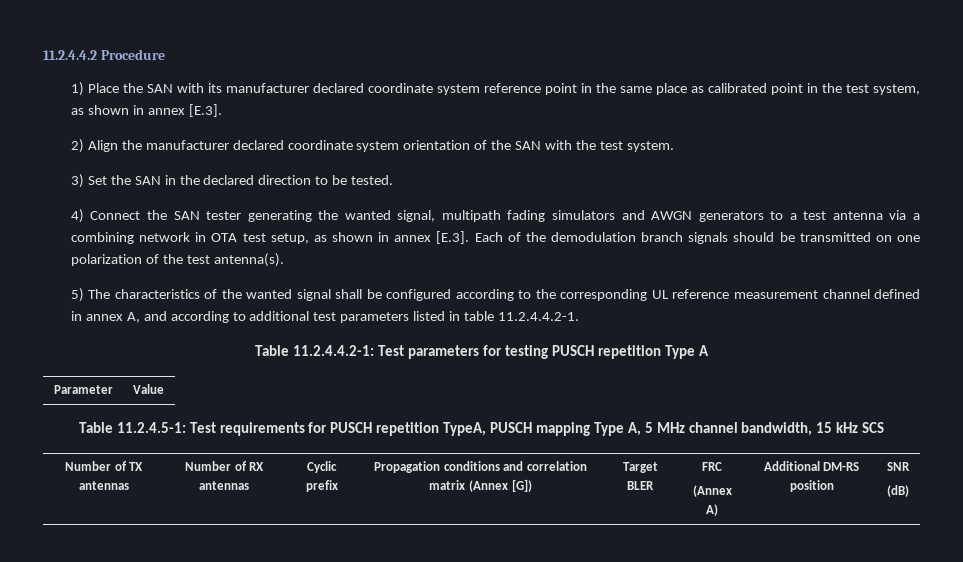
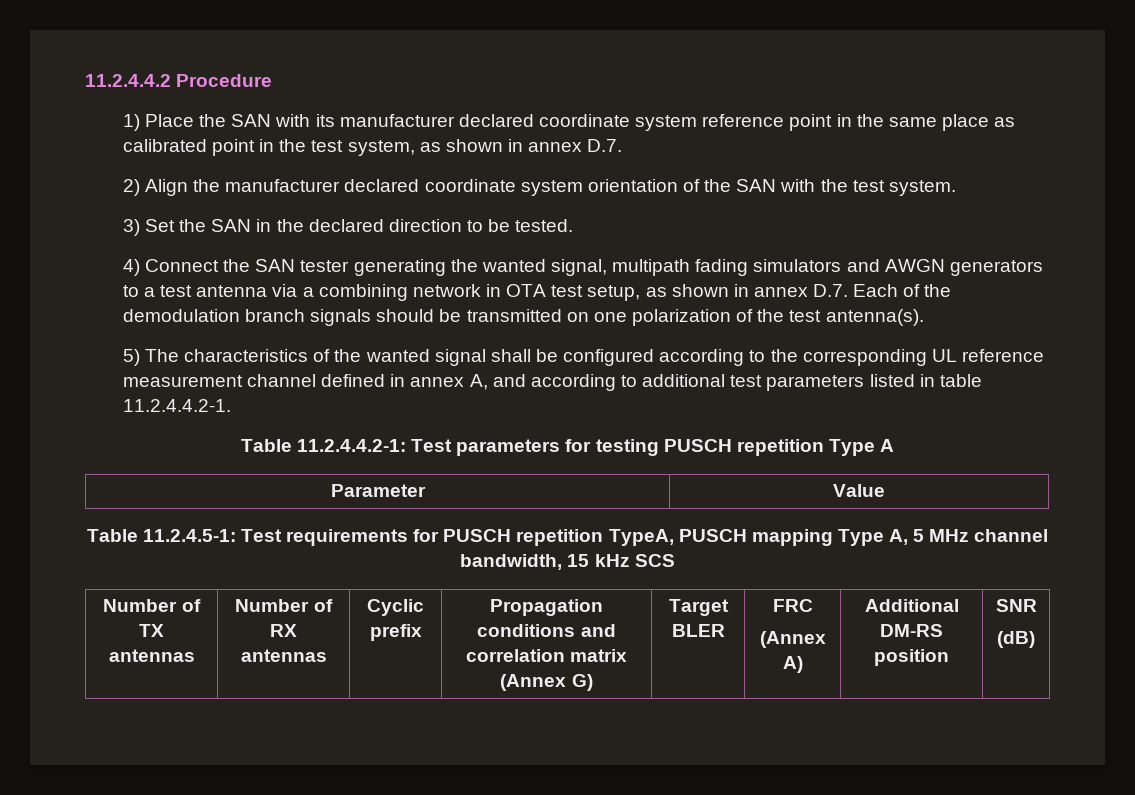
[188,104,222,117] [E.3]. -> [587,139,623,152] D.7.
[436,231,470,244] [E.3]. -> [813,284,849,297] D.7.
[511,479,532,492] [G]) -> [571,674,593,691] G)

